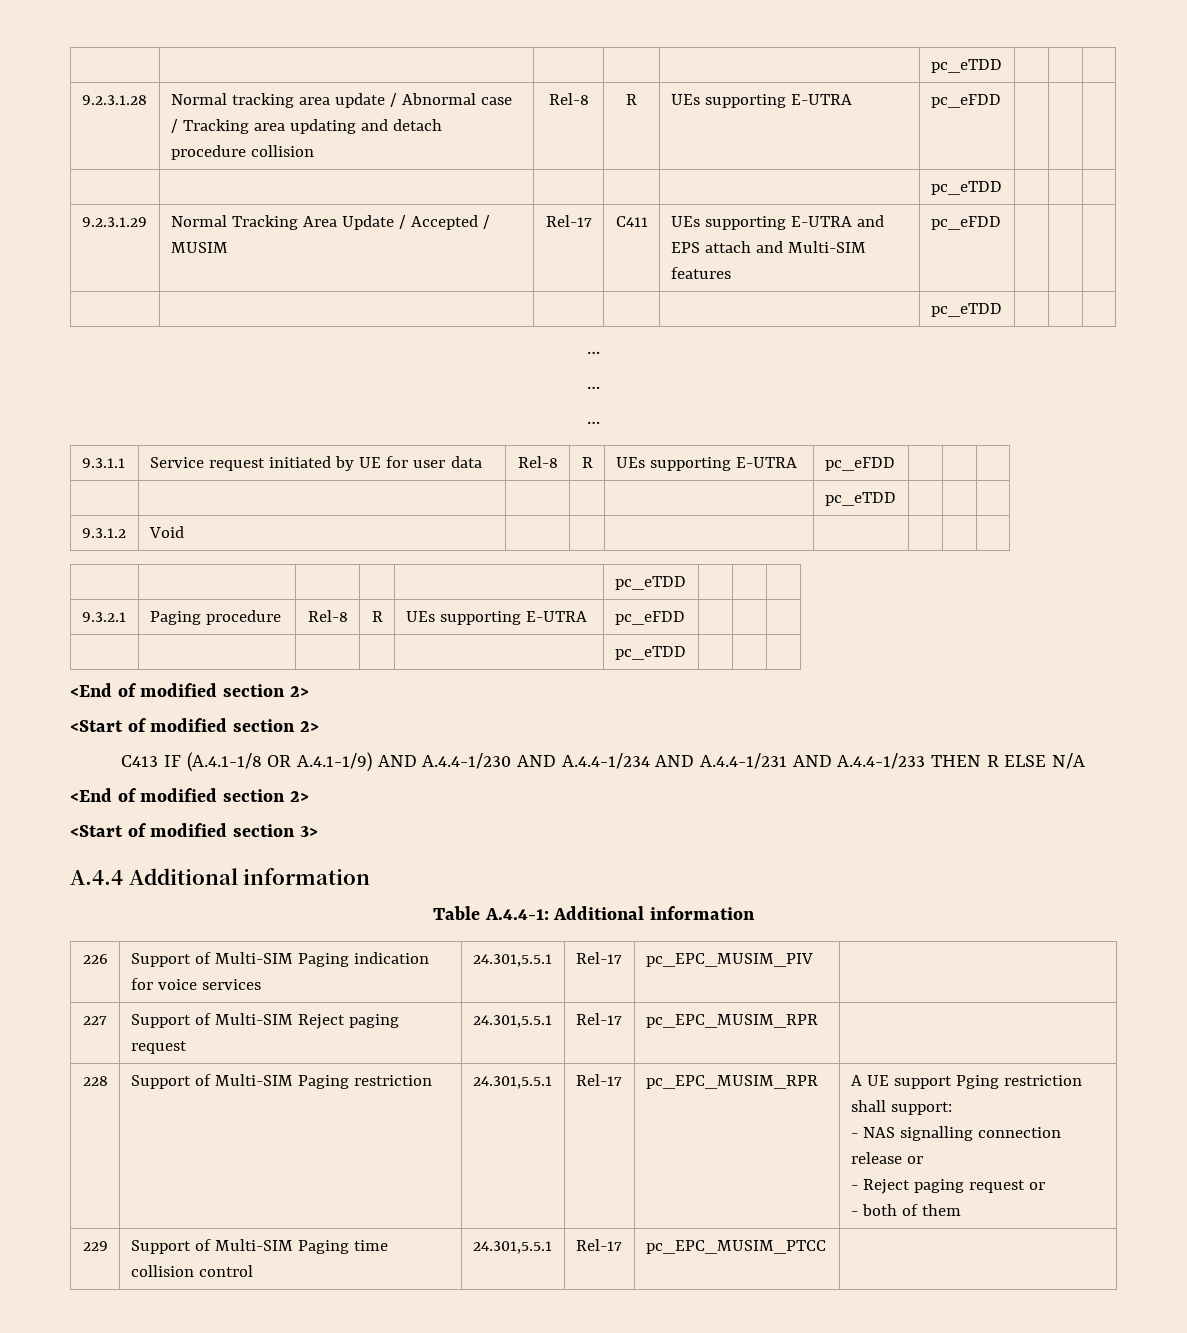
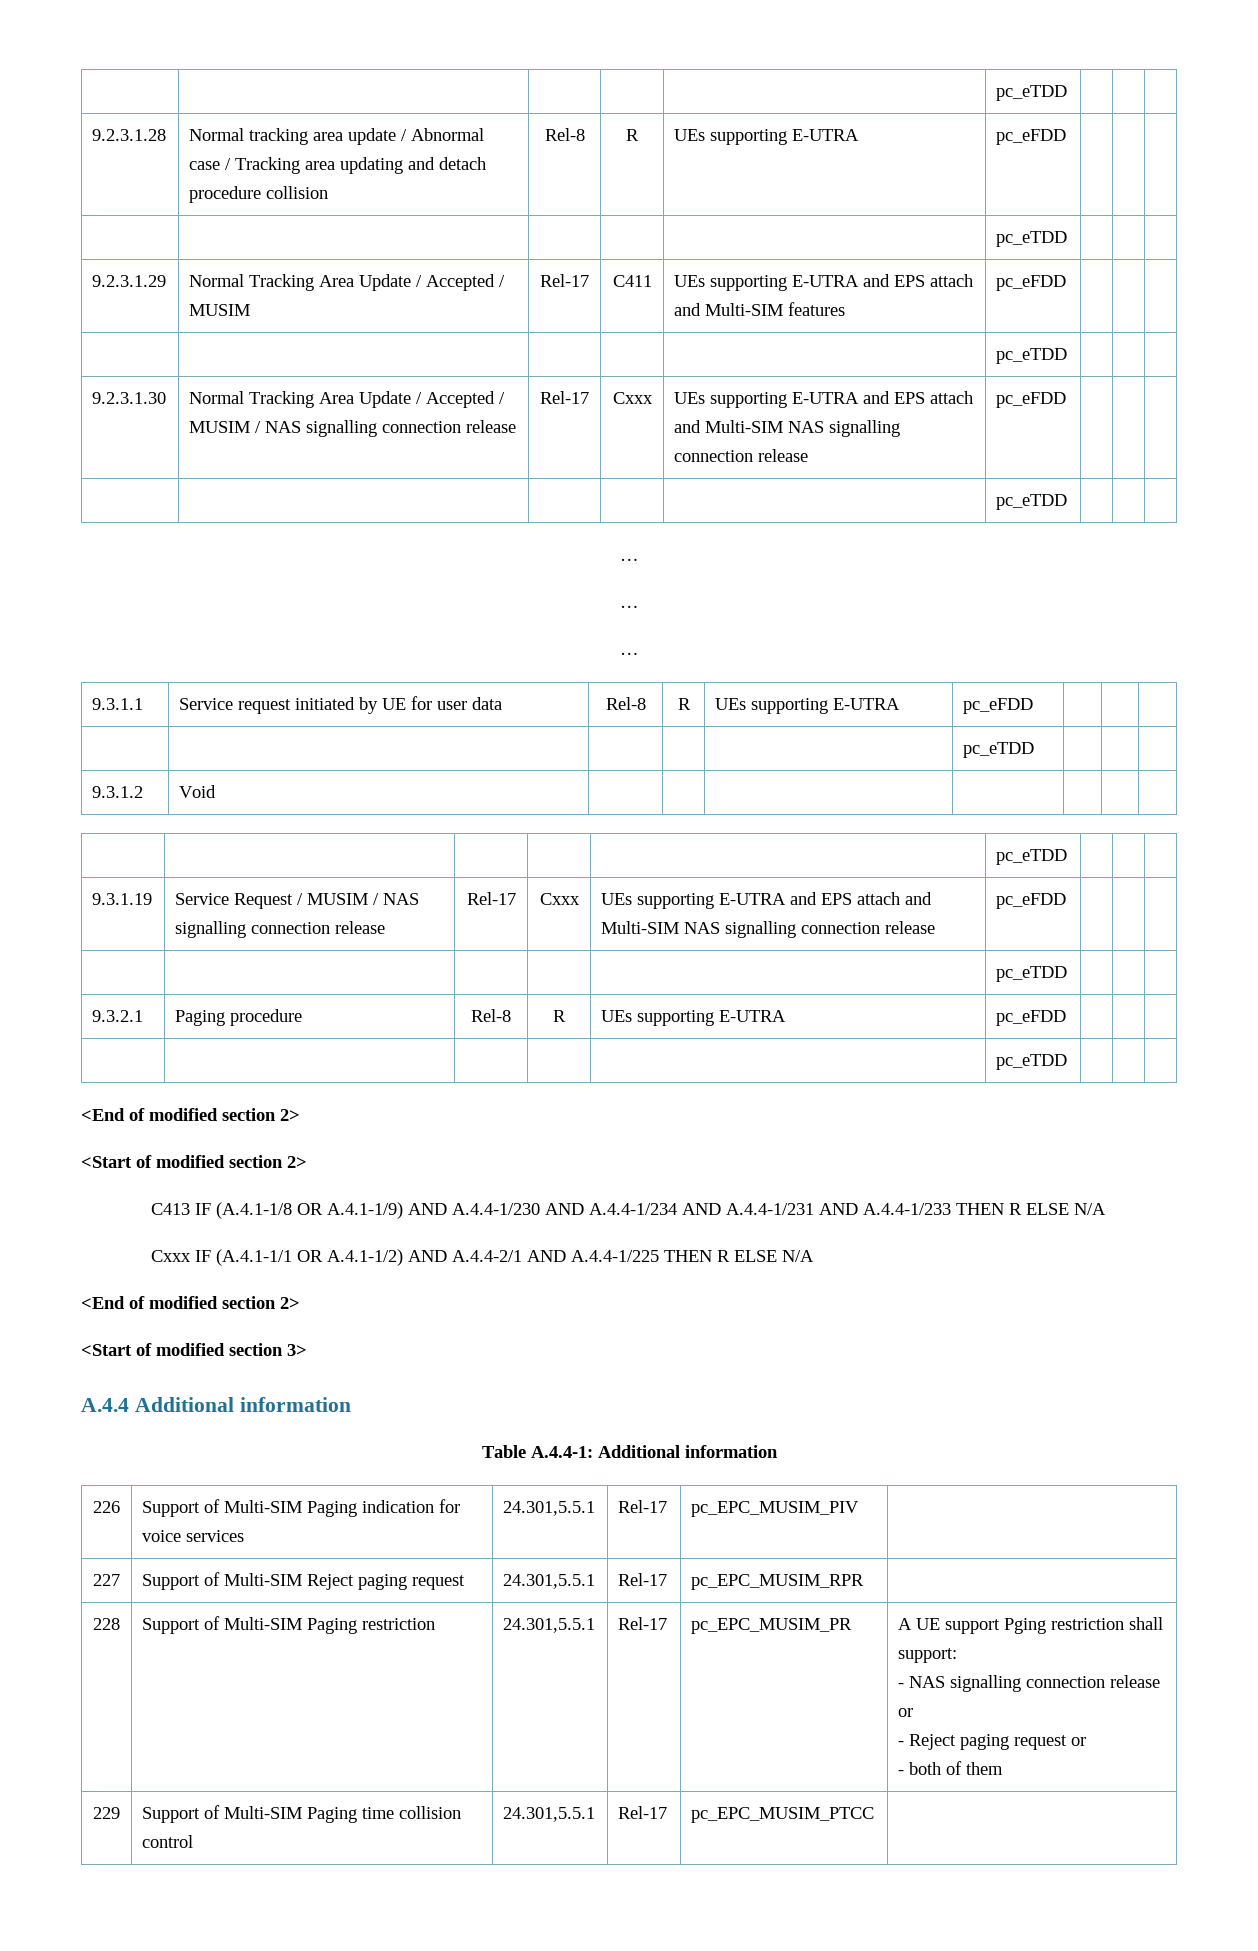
(1002, 310) none -> [92,392,167,404] [189,391,506,408] [189,420,517,437] [540,391,589,404] [612,392,653,404] [674,391,974,408] [674,420,901,437] [674,449,809,462] [996,392,1067,408] [996,494,1068,510] // 9.2.3.1.30 | Normal Tracking Area Update / Accepted / MUSIM / NAS signalling connection release | Rel-17 | Cxxx | UEs supporting E-UTRA and EPS attach and Multi-SIM NAS signalling connection release | pc_eFDD | | | // | | | | | pc_eTDD | | |
(686, 583) none -> [92,893,153,905] [175,893,420,909] [175,921,386,938] [466,892,516,905] [539,893,580,905] [601,892,933,909] [601,921,936,938] [996,893,1067,909] [996,966,1068,982] // 9.3.1.19 | Service Request / MUSIM / NAS signalling connection release | Rel-17 | Cxxx | UEs supporting E-UTRA and EPS attach and Multi-SIM NAS signalling connection release | pc_eFDD | | | // | | | | | pc_eTDD | | |
(1086, 761) none -> [151,1249,815,1266] // Cxxx IF (A.4.1-1/1 OR A.4.1-1/2) AND A.4.4-2/1 AND A.4.4-1/225 THEN R ELSE N/A
[645,1075,818,1089] pc_EPC_MUSIM_RPR -> [691,1618,853,1634] pc_EPC_MUSIM_PR

